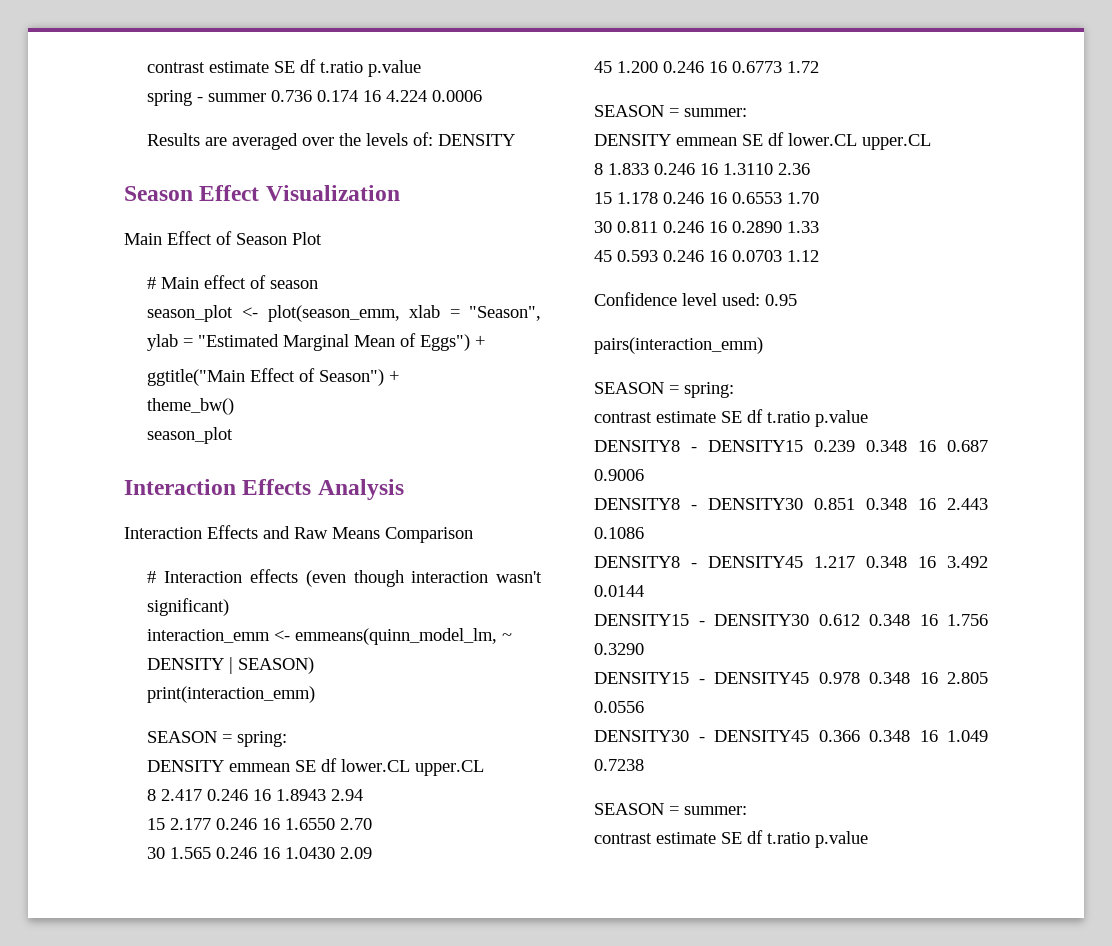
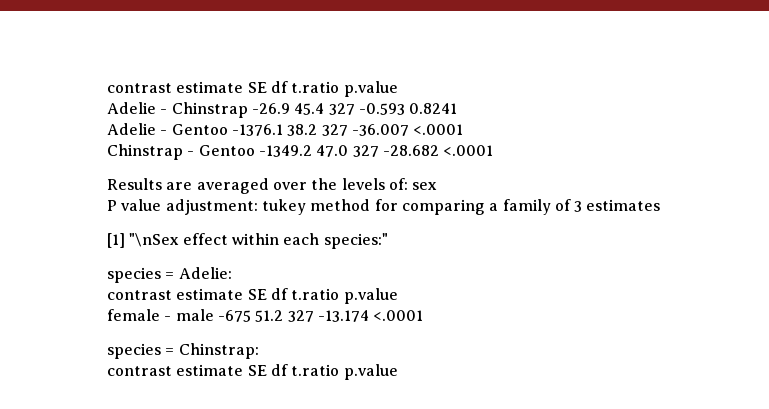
[147,59,422,77] [147,90,483,106] contrast estimate SE df t.ratio p.value // spring - summer 0.736 0.174 16 4.224 0.0006 -> [106,81,398,97] [106,102,458,118] [106,123,464,136] [106,144,494,160] contrast estimate SE df t.ratio p.value // Adelie - Chinstrap -26.9 45.4 327 -0.593 0.8241 // Adelie - Gentoo -1376.1 38.2 327 -36.007 <.0001 // Chinstrap - Gentoo -1349.2 47.0 327 -28.682 <.0001
[438,134,516,146] [124,185,400,201] [124,231,322,245] [147,275,319,289] [147,305,541,322] [147,333,486,351] [147,368,400,386] [147,398,235,415] [147,427,234,444] [124,479,404,500] [124,525,473,543] [147,569,542,587] [147,598,230,616] [147,628,513,645] [147,657,315,674] [147,686,316,703] [147,731,288,747] [147,758,485,776] [147,789,364,801] [147,818,373,830] [147,847,373,859] [594,61,820,73] [594,105,748,117] [594,132,932,150] [594,163,811,175] [594,192,820,204] [594,221,820,233] [594,250,820,262] [594,292,798,306] [594,337,764,354] [594,382,735,398] [594,409,869,427] [594,440,988,452] [594,469,645,481] [594,498,988,510] [594,527,645,539] [594,556,988,568] [594,585,645,597] [594,614,988,626] [594,643,645,655] [594,672,988,684] [594,701,645,713] [594,730,988,742] [594,759,645,771] [594,803,748,815] DENSITY // Season Effect Visualization // Main Effect of Season Plot // # Main effect of season // season_plot <- plot(season_emm, xlab = "Season", ylab = "Estimated Marginal Mean of Eggs") + // ggtitle("Main Effect of Season") + // theme_bw() // season_plot // Interaction Effects Analysis // Interaction Effects and Raw Means Comparison // # Interaction effects (even though interaction wasn't significant) // interaction_emm <- emmeans(quinn_model_lm, ~ DENSITY | SEASON) // print(interaction_emm) // SEASON = spring: // DENSITY emmean SE df lower.CL upper.CL // 8 2.417 0.246 16 1.8943 2.94 // 15 2.177 0.246 16 1.6550 2.70 // 30 1.565 0.246 16 1.0430 2.09 // 45 1.200 0.246 16 0.6773 1.72 // SEASON = summer: // DENSITY emmean SE df lower.CL upper.CL // 8 1.833 0.246 16 1.3110 2.36 // 15 1.178 0.246 16 0.6553 1.70 // 30 0.811 0.246 16 0.2890 1.33 // 45 0.593 0.246 16 0.0703 1.12 // Confidence level used: 0.95 // pairs(interaction_emm) // SEASON = spring: // contrast estimate SE df t.ratio p.value // DENSITY8 - DENSITY15 0.239 0.348 16 0.687 0.9006 // DENSITY8 - DENSITY30 0.851 0.348 16 2.443 0.1086 // DENSITY8 - DENSITY45 1.217 0.348 16 3.492 0.0144 // DENSITY15 - DENSITY30 0.612 0.348 16 1.756 0.3290 // DENSITY15 - DENSITY45 0.978 0.348 16 2.805 0.0556 // DENSITY30 - DENSITY45 0.366 0.348 16 1.049 0.7238 // SEASON = summer: -> [412,182,438,190] [106,199,661,215] [106,233,388,249] [106,267,232,283] [106,288,398,304] [106,309,424,322] [106,343,259,359] sex // P value adjustment: tukey method for comparing a family of 3 estimates // [1] "\nSex effect within each species:" // species = Adelie: // contrast estimate SE df t.ratio p.value // female - male -675 51.2 327 -13.174 <.0001 // species = Chinstrap:

